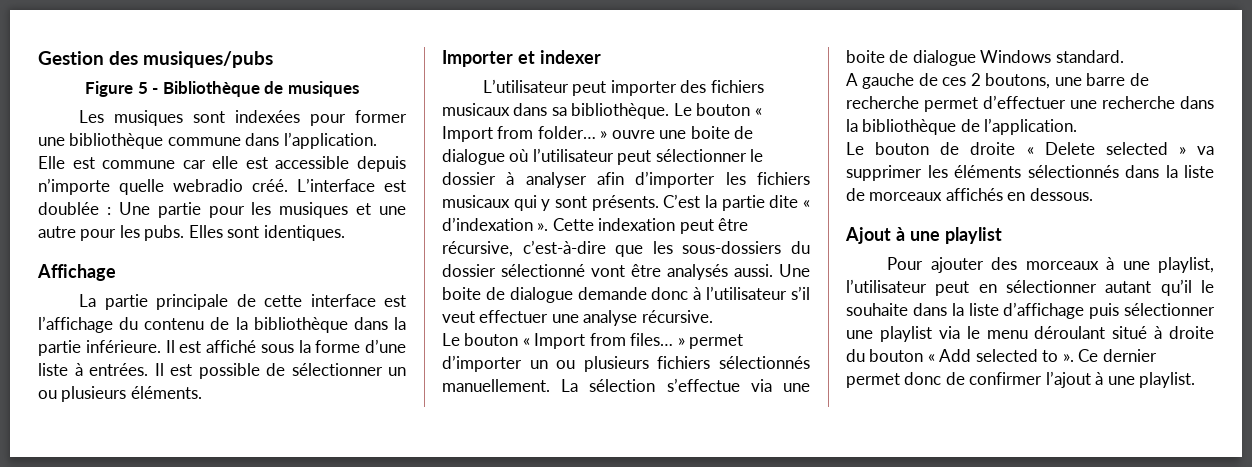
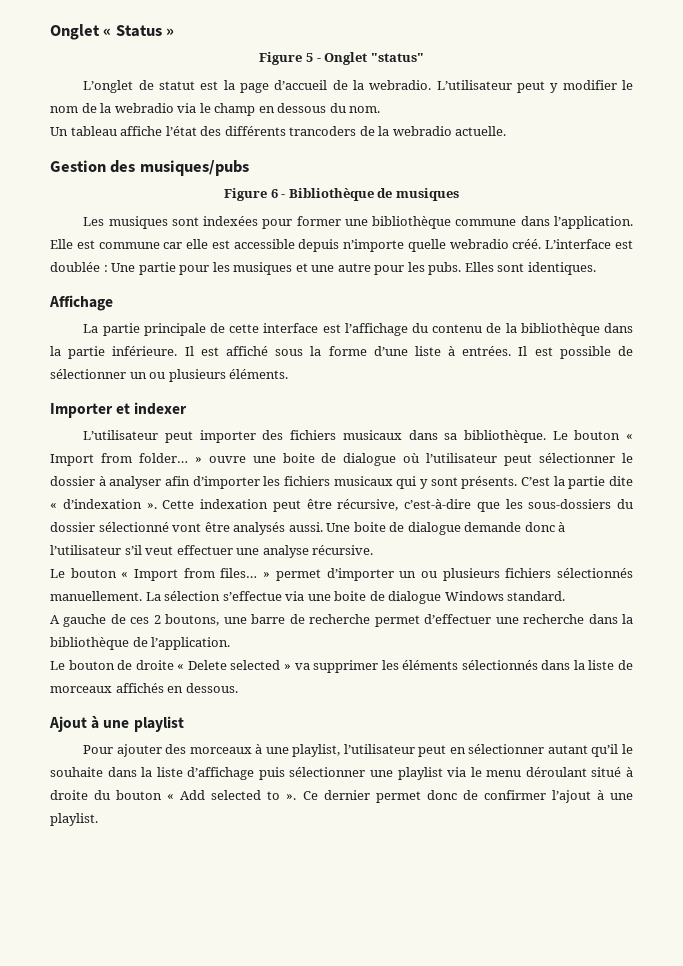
(38, 58) none -> [50,24,175,40] [259,52,424,65] [83,80,633,93] [50,103,381,116] [50,126,507,136] Onglet « Status » // Figure 5 - Onglet "status" // L’onglet de statut est la page d’accueil de la webradio. L’utilisateur peut y modifier le nom de la webradio via le champ en dessous du nom. // Un tableau affiche l’état des différents trancoders de la webradio actuelle. //
[137,82,148,94] 5 -> [270,189,278,198] 6

